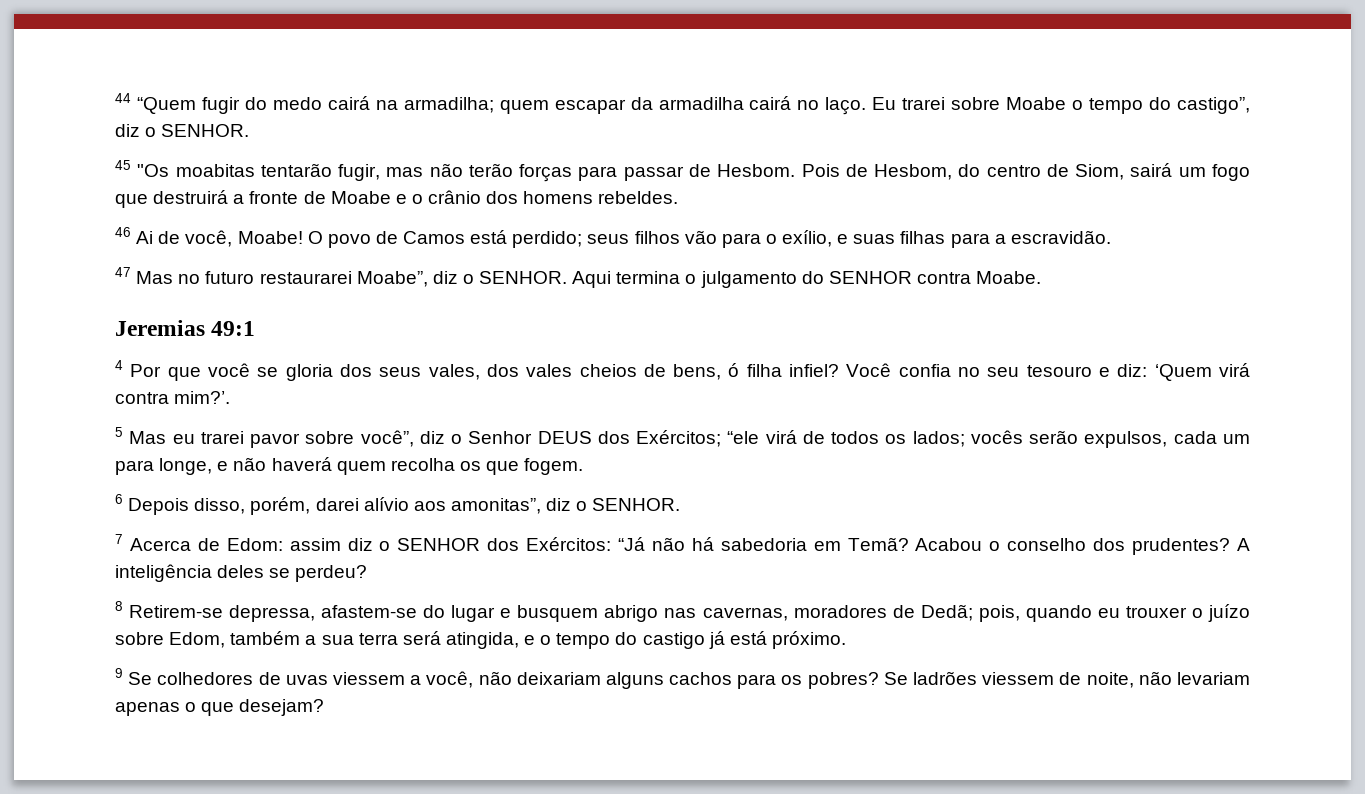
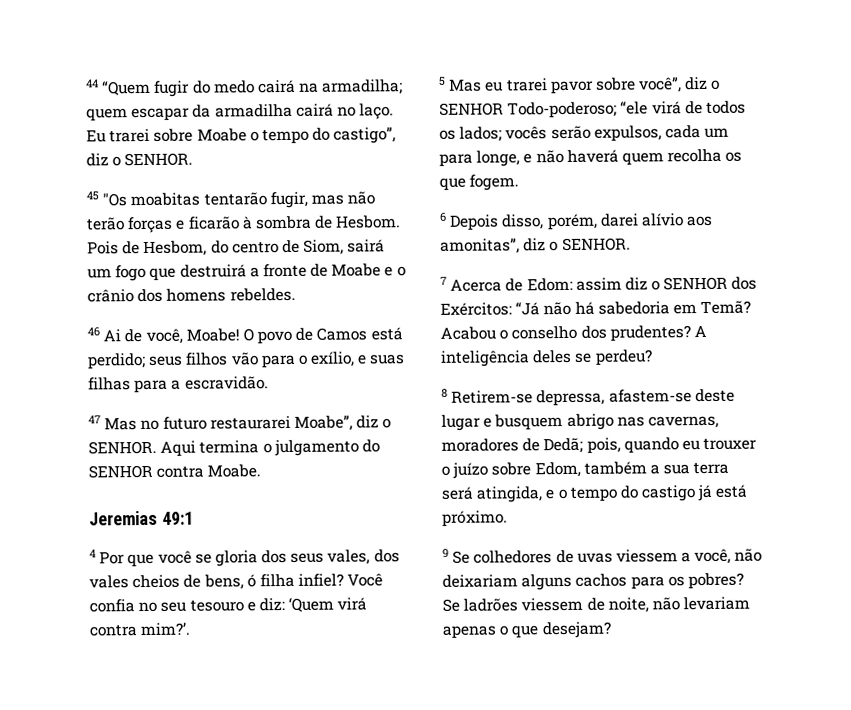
[578,166,684,181] para passar -> [176,215,312,230] e ficarão à sombra
[468,430,722,447] Senhor DEUS dos Exércitos; -> [439,101,618,119] SENHOR Todo-poderoso;
[423,605,446,618] do -> [694,388,735,403] deste

